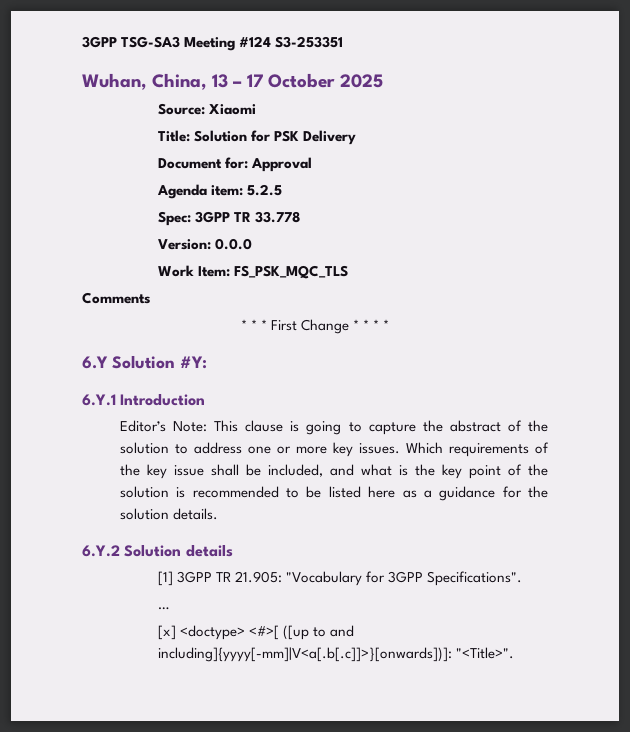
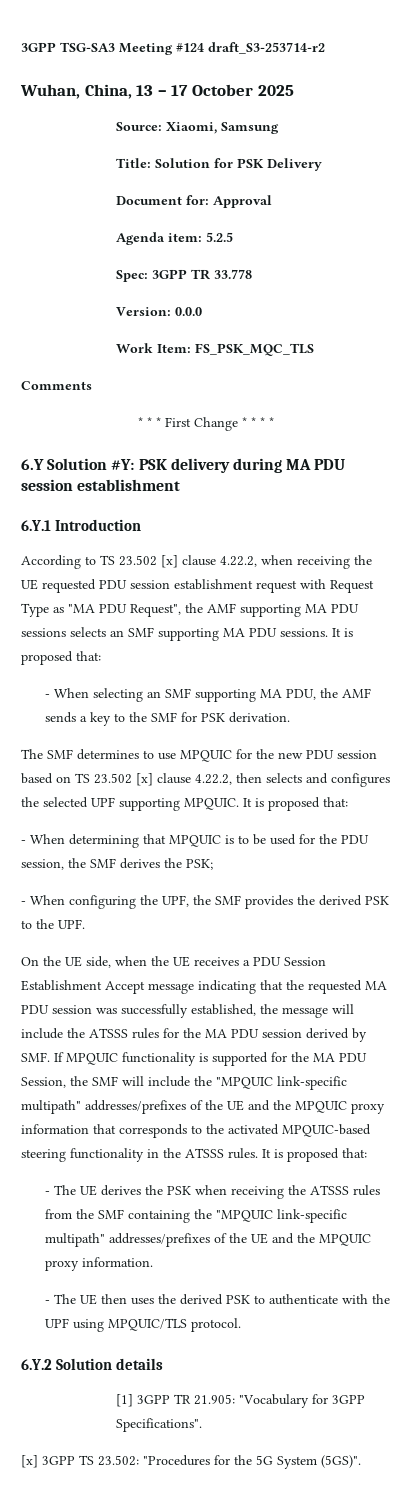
[275,36,344,48] S3-253351 -> [208,42,325,54] draft_S3-253714-r2
[209,104,257,115] Xiaomi -> [165,122,279,134] Xiaomi, Samsung
[82,394,206,406] [119,420,548,435] [119,442,549,457] [119,464,548,479] [119,486,548,501] [119,508,219,520] // 6.Y.1 Introduction // Editor’s Note: This clause is going to capture the abstract of the solution to address one or more key issues. Which requirements of the key issue shall be included, and what is the key point of the solution is recommended to be listed here as a guidance for the solution details. -> [138,458,346,473] [21,479,181,491] [21,519,141,531] [21,555,372,569] [21,579,374,593] [21,603,359,617] [21,627,353,641] [21,651,101,665] [44,688,371,702] [44,712,290,726] [21,749,377,762] [21,773,390,787] [21,797,348,811] [21,834,369,848] [21,858,213,870] [21,895,389,909] [21,919,85,929] [21,956,326,968] [21,980,387,994] [21,1004,354,1018] [21,1028,367,1042] [21,1052,367,1066] [21,1076,347,1090] [21,1100,385,1114] [21,1124,371,1138] [21,1148,367,1162] [44,1185,380,1199] [44,1209,347,1223] [44,1233,371,1247] [44,1257,153,1271] [44,1294,390,1305] [44,1318,241,1332] PSK delivery during MA PDU session establishment // 6.Y.1 Introduction // According to TS 23.502 [x] clause 4.22.2, when receiving the UE requested PDU session establishment request with Request Type as "MA PDU Request", the AMF supporting MA PDU sessions selects an SMF supporting MA PDU sessions. It is proposed that: // - When selecting an SMF supporting MA PDU, the AMF sends a key to the SMF for PSK derivation. // The SMF determines to use MPQUIC for the new PDU session based on TS 23.502 [x] clause 4.22.2, then selects and configures the selected UPF supporting MPQUIC. It is proposed that: // - When determining that MPQUIC is to be used for the PDU session, the SMF derives the PSK; // - When configuring the UPF, the SMF provides the derived PSK to the UPF. // On the UE side, when the UE receives a PDU Session Establishment Accept message indicating that the requested MA PDU session was successfully established, the message will include the ATSSS rules for the MA PDU session derived by SMF. If MPQUIC functionality is supported for the MA PDU Session, the SMF will include the "MPQUIC link-specific multipath" addresses/prefixes of the UE and the MPQUIC proxy information that corresponds to the activated MPQUIC-based steering functionality in the ATSSS rules. It is proposed that: // - The UE derives the PSK when receiving the ATSSS rules from the SMF containing the "MPQUIC link-specific multipath" addresses/prefixes of the UE and the MPQUIC proxy information. // - The UE then uses the derived PSK to authenticate with the UPF using MPQUIC/TLS protocol.
[157,607,169,610] [157,625,355,640] [157,647,515,662] // … // [x] <doctype> <#>[ ([up to and including]{yyyy[-mm]|V<a[.b[.c]]>}[onwards])]: "<Title>". -> [21,1455,361,1469] // [x] 3GPP TS 23.502: "Procedures for the 5G System (5GS)".

